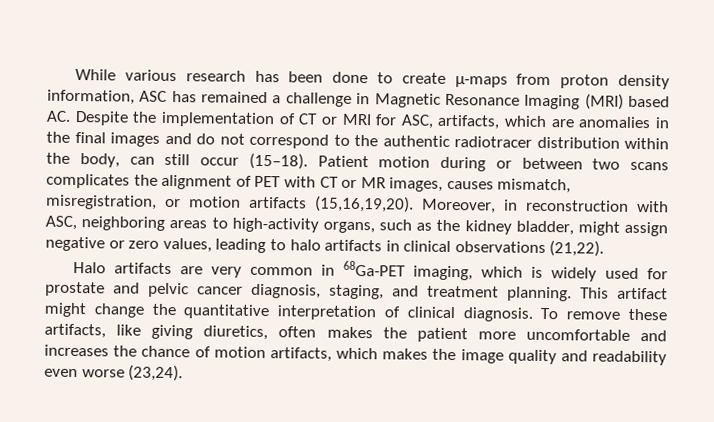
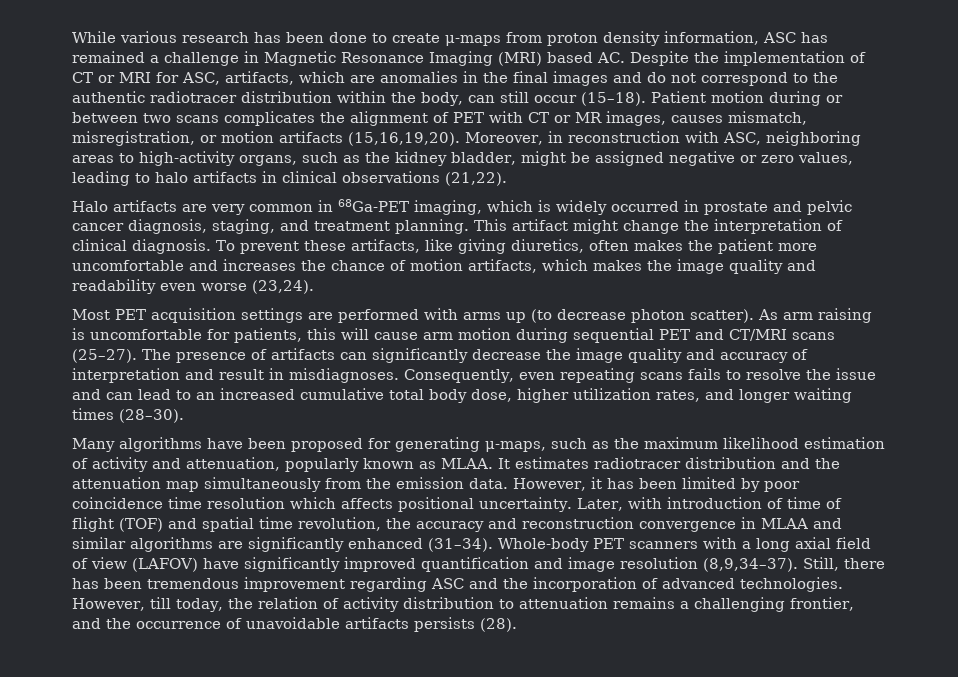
[624,221,668,237] assign -> [570,151,664,166] be assigned
[605,267,668,280] used for -> [611,200,699,212] occurred in
[183,304,270,320] quantitative -> (709, 225) none
[566,311,621,320] remove -> [239,241,299,254] prevent
(184, 373) none -> [72,308,872,323] [72,328,835,343] [72,348,808,363] [72,368,876,383] [72,388,852,403] [72,408,184,423] [72,437,885,452] [72,457,840,472] [72,477,800,492] [72,497,842,512] [72,517,842,532] [72,537,871,552] [72,557,885,572] [72,577,843,592] [72,597,854,612] [72,617,517,632] // Most PET acquisition settings are performed with arms up (to decrease photon scatter). As arm raising is uncomfortable for patients, this will cause arm motion during sequential PET and CT/MRI scans (25–27). The presence of artifacts can significantly decrease the image quality and accuracy of interpretation and result in misdiagnoses. Consequently, even repeating scans fails to resolve the issue and can lead to an increased cumulative total body dose, higher utilization rates, and longer waiting times (28–30). // Many algorithms have been proposed for generating μ-maps, such as the maximum likelihood estimation of activity and attenuation, popularly known as MLAA. It estimates radiotracer distribution and the attenuation map simultaneously from the emission data. However, it has been limited by poor coincidence time resolution which affects positional uncertainty. Later, with introduction of time of flight (TOF) and spatial time revolution, the accuracy and reconstruction convergence in MLAA and similar algorithms are significantly enhanced (31–34). Whole-body PET scanners with a long axial field of view (LAFOV) have significantly improved quantification and image resolution (8,9,34–37). Still, there has been tremendous improvement regarding ASC and the incorporation of advanced technologies. However, till today, the relation of activity distribution to attenuation remains a challenging frontier, and the occurrence of unavoidable artifacts persists (28).

